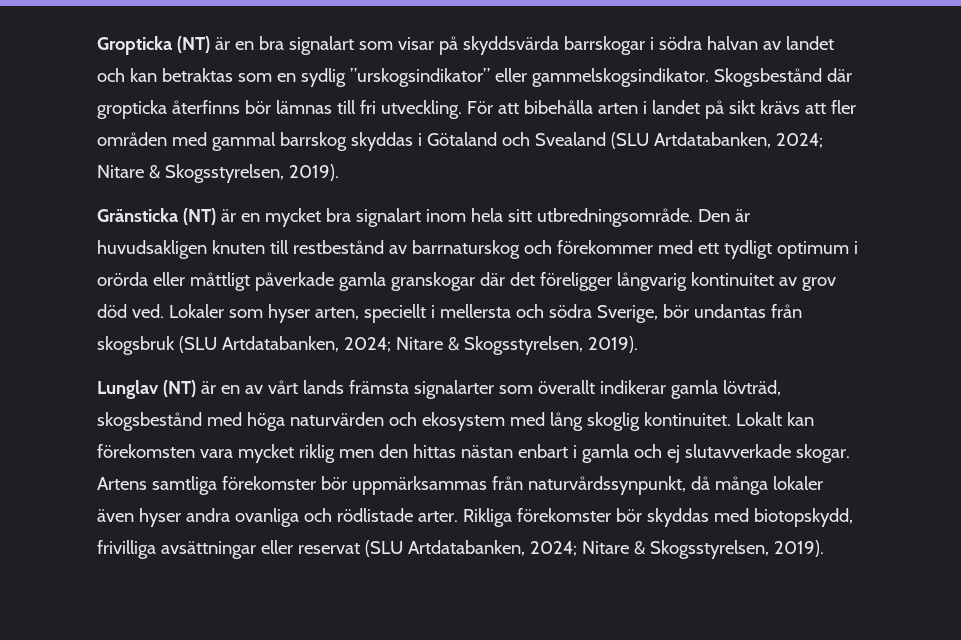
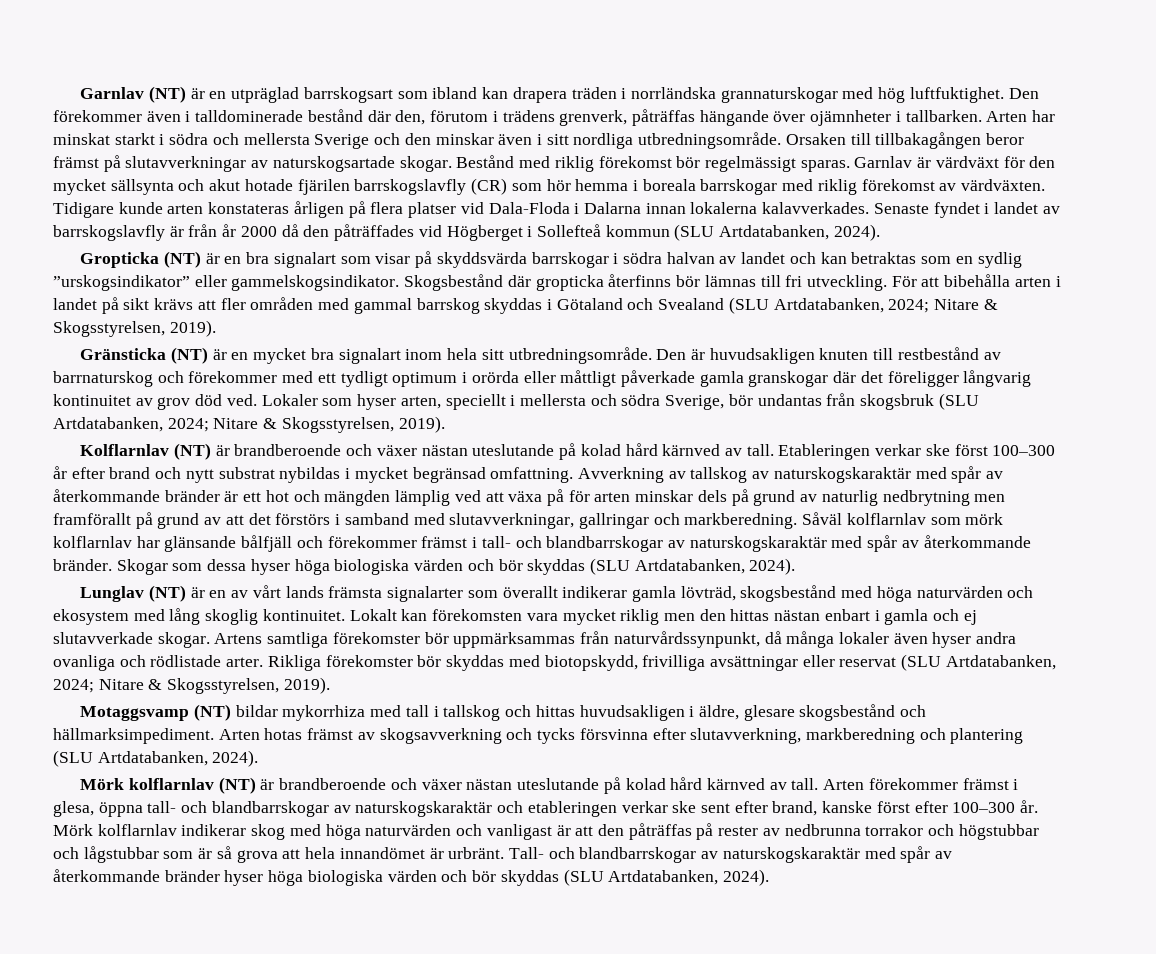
(97, 45) none -> [80,86,1039,103] [53,109,1056,126] [53,132,1025,149] [53,155,1056,172] [53,178,1046,195] [53,201,1060,218] [53,224,880,241] Garnlav (NT) är en utpräglad barrskogsart som ibland kan drapera träden i norrländska grannaturskogar med hög luftfuktighet. Den förekommer även i talldominerade bestånd där den, förutom i trädens grenverk, påträffas hängande över ojämnheter i tallbarken. Arten har minskat starkt i södra och mellersta Sverige och den minskar även i sitt nordliga utbredningsområde. Orsaken till tillbakagången beror främst på slutavverkningar av naturskogsartade skogar. Bestånd med riklig förekomst bör regelmässigt sparas. Garnlav är värdväxt för den mycket sällsynta och akut hotade fjärilen barrskogslavfly (CR) som hör hemma i boreala barrskogar med riklig förekomst av värdväxten. Tidigare kunde arten konstateras årligen på flera platser vid Dala-Floda i Dalarna innan lokalerna kalavverkades. Senaste fyndet i landet av barrskogslavfly är från år 2000 då den påträffades vid Högberget i Sollefteå kommun (SLU Artdatabanken, 2024). //
(638, 344) none -> [80,443,1056,460] [53,466,1004,483] [53,489,1006,506] [53,512,1004,529] [53,535,1031,552] [53,558,796,575] // Kolflarnlav (NT) är brandberoende och växer nästan uteslutande på kolad hård kärnved av tall. Etableringen verkar ske först 100–300 år efter brand och nytt substrat nybildas i mycket begränsad omfattning. Avverkning av tallskog av naturskogskaraktär med spår av återkommande bränder är ett hot och mängden lämplig ved att växa på för arten minskar dels på grund av naturlig nedbrytning men framförallt på grund av att det förstörs i samband med slutavverkningar, gallringar och markberedning. Såväl kolflarnlav som mörk kolflarnlav har glänsande bålfjäll och förekommer främst i tall- och blandbarrskogar av naturskogskaraktär med spår av återkommande bränder. Skogar som dessa hyser höga biologiska värden och bör skyddas (SLU Artdatabanken, 2024).
(824, 548) none -> [80,704,927,721] [53,728,1024,744] [53,750,259,767] [80,777,1019,794] [53,800,1039,817] [53,823,1039,840] [53,846,953,863] [53,869,769,886] // Motaggsvamp (NT) bildar mykorrhiza med tall i tallskog och hittas huvudsakligen i äldre, glesare skogsbestånd och hällmarksimpediment. Arten hotas främst av skogsavverkning och tycks försvinna efter slutavverkning, markberedning och plantering (SLU Artdatabanken, 2024). // Mörk kolflarnlav (NT) är brandberoende och växer nästan uteslutande på kolad hård kärnved av tall. Arten förekommer främst i glesa, öppna tall- och blandbarrskogar av naturskogskaraktär och etableringen verkar ske sent efter brand, kanske först efter 100–300 år. Mörk kolflarnlav indikerar skog med höga naturvärden och vanligast är att den påträffas på rester av nedbrunna torrakor och högstubbar och lågstubbar som är så grova att hela innandömet är urbränt. Tall- och blandbarrskogar av naturskogskaraktär med spår av återkommande bränder hyser höga biologiska värden och bör skyddas (SLU Artdatabanken, 2024).

